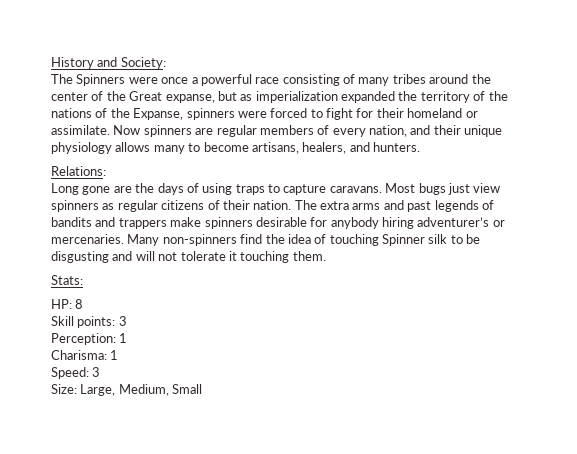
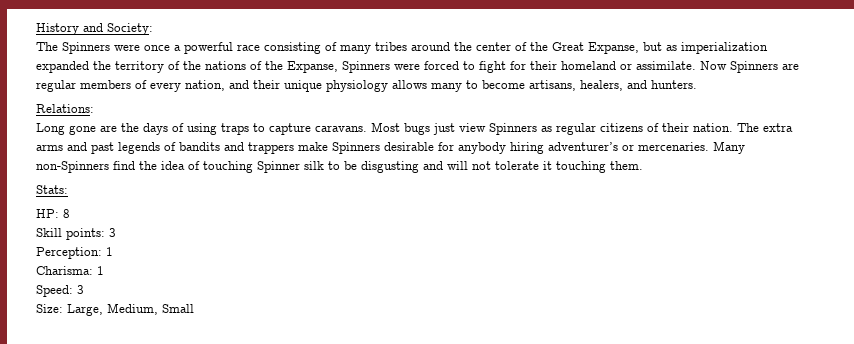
[165,94,215,103] expanse, -> [588,42,639,54] Expanse,
[186,108,235,120] spinners -> [342,61,390,73] Spinners
[143,125,192,137] spinners -> [730,61,778,73] Spinners
[51,200,99,212] spinners -> [489,123,537,135] Spinners
[204,217,253,229] spinners -> [332,142,380,154] Spinners
[162,234,237,246] non-spinners -> [36,161,109,173] non-Spinners

